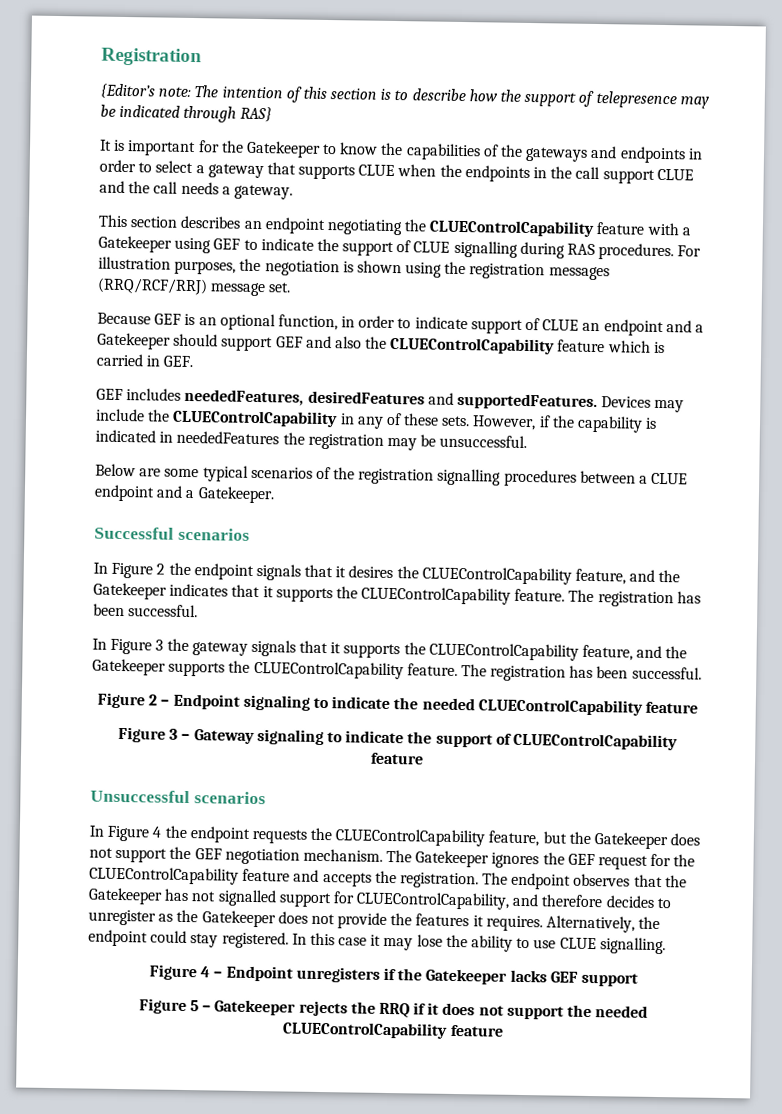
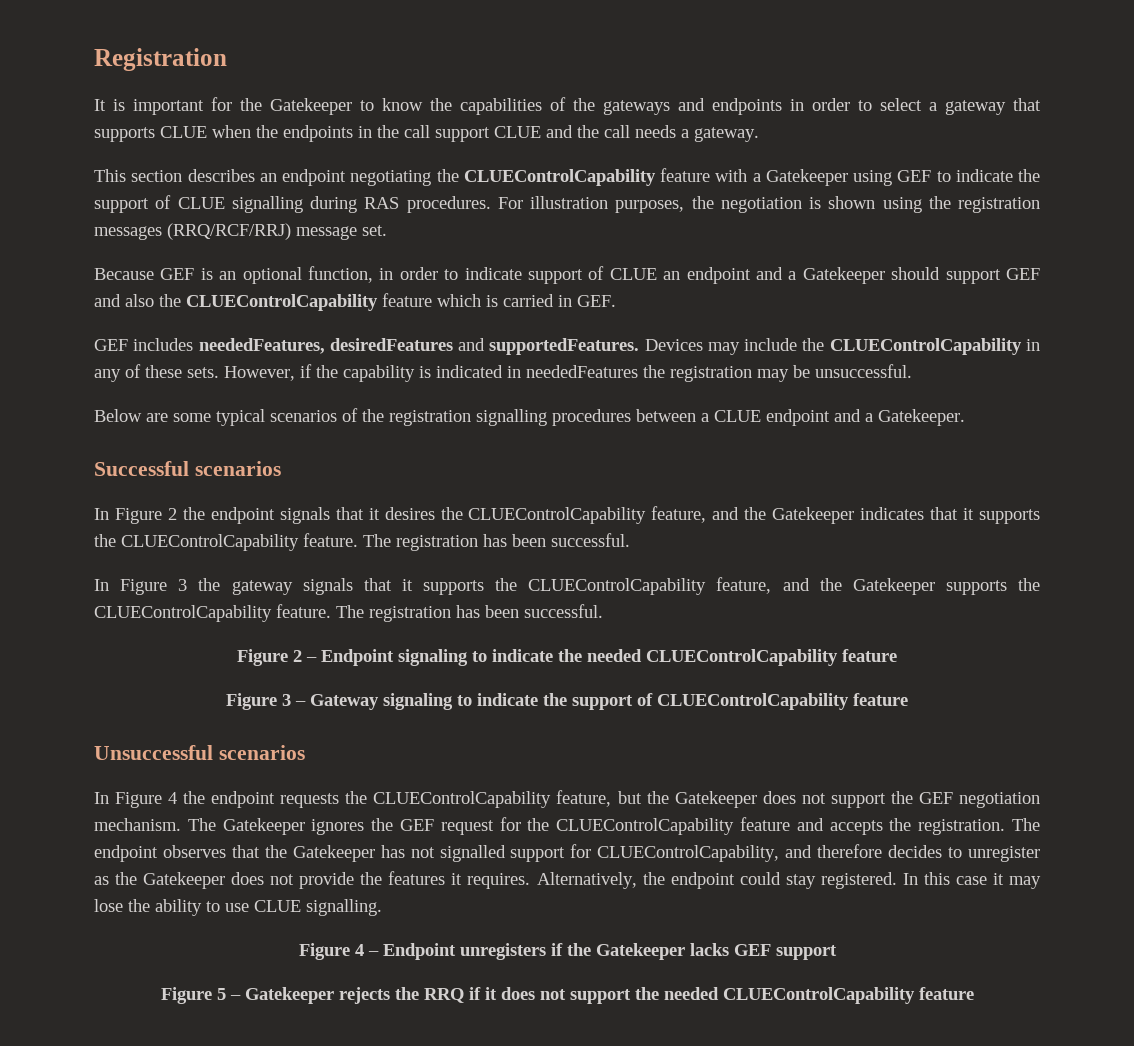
[100,83,709,109] [100,104,272,123] // {Editor’s note: The intention of this section is to describe how the support of telepresence may be indicated through RAS} -> (227, 59) none

